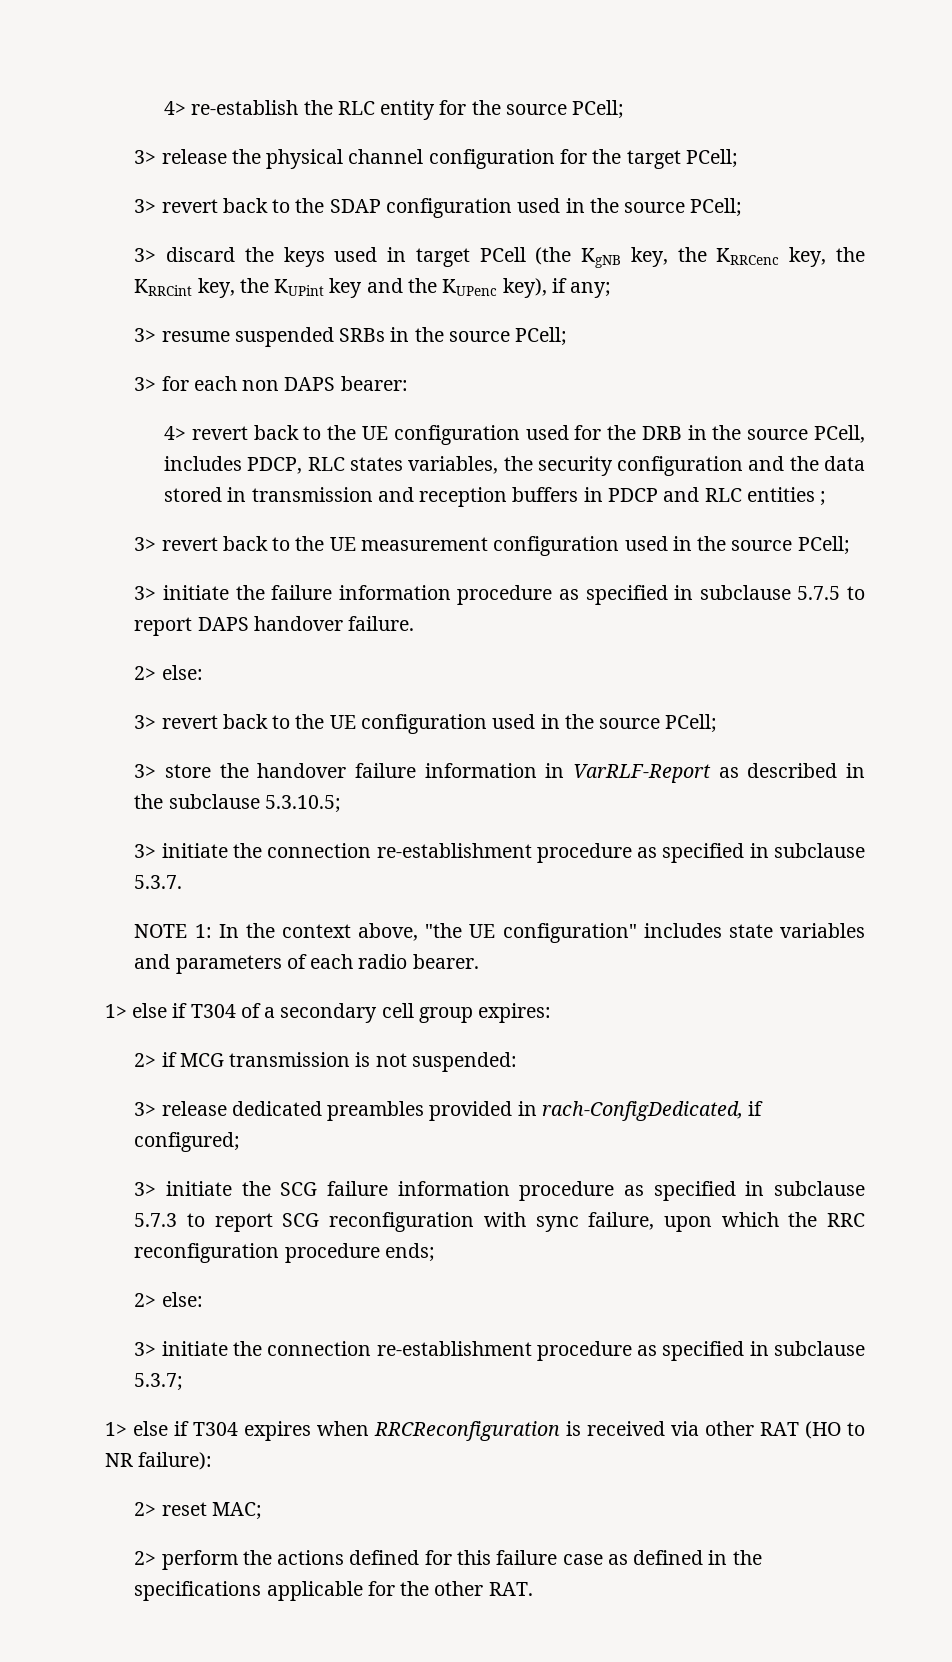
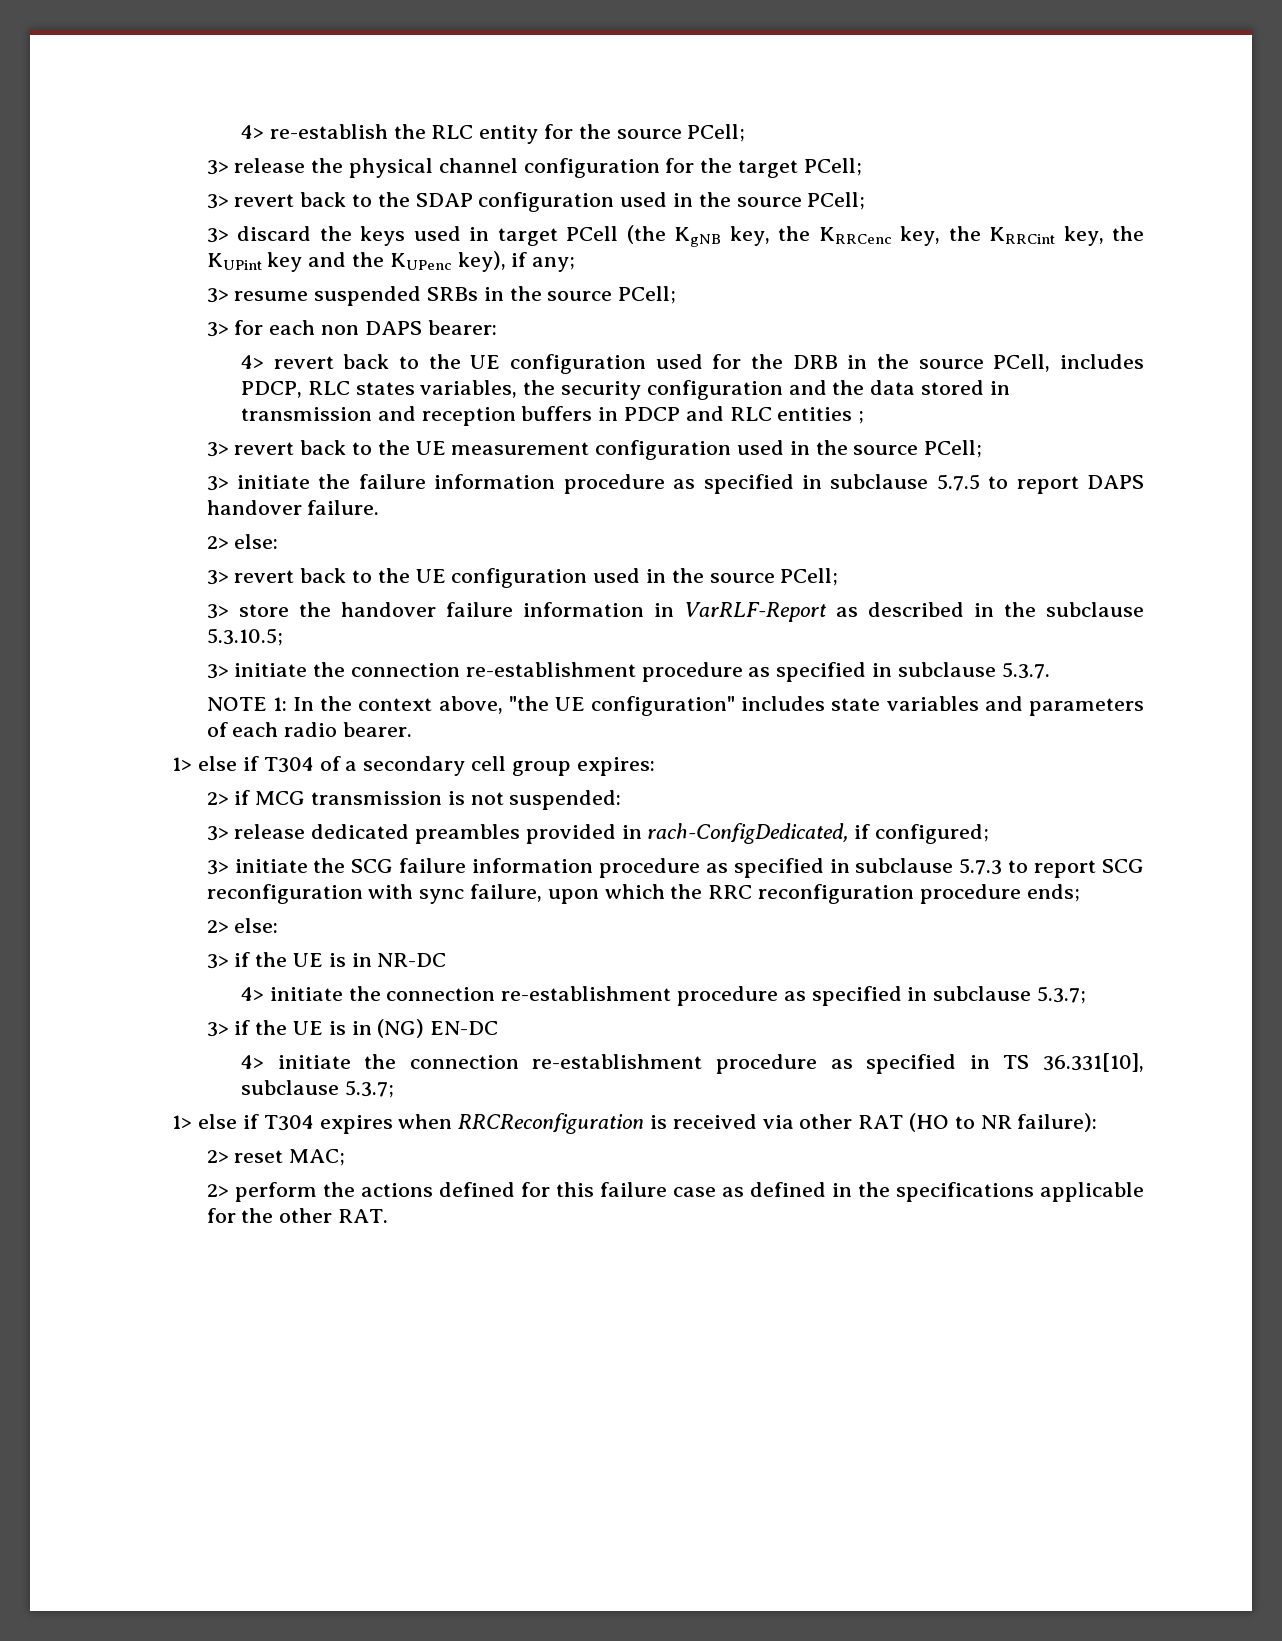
(157, 1349) none -> [234,952,447,967] [240,987,264,1001] if the UE is in NR-DC // 4>
(184, 1382) none -> [206,1019,499,1038] [240,1053,1144,1074] [240,1080,394,1098] // 3> if the UE is in (NG) EN-DC // 4> initiate the connection re-establishment procedure as specified in TS 36.331[10], subclause 5.3.7;

